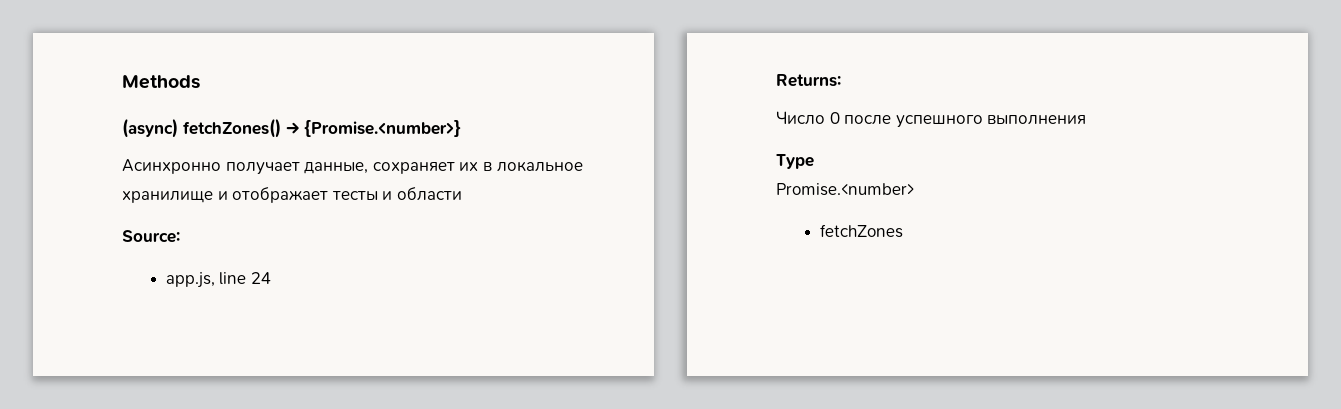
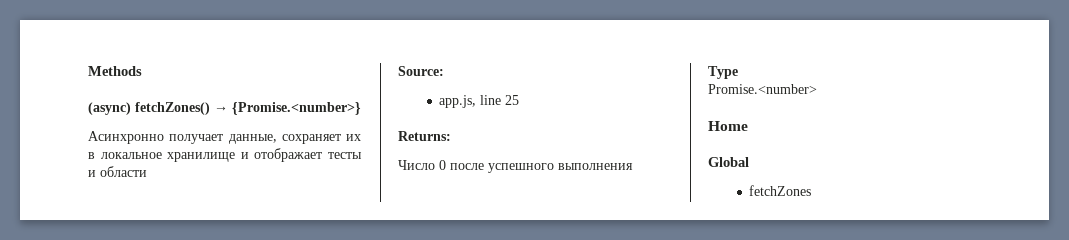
[251,272,272,284] 24 -> [505,95,520,105] 25
(914, 189) none -> [708,121,748,131] [708,157,749,167] // Home // Global

